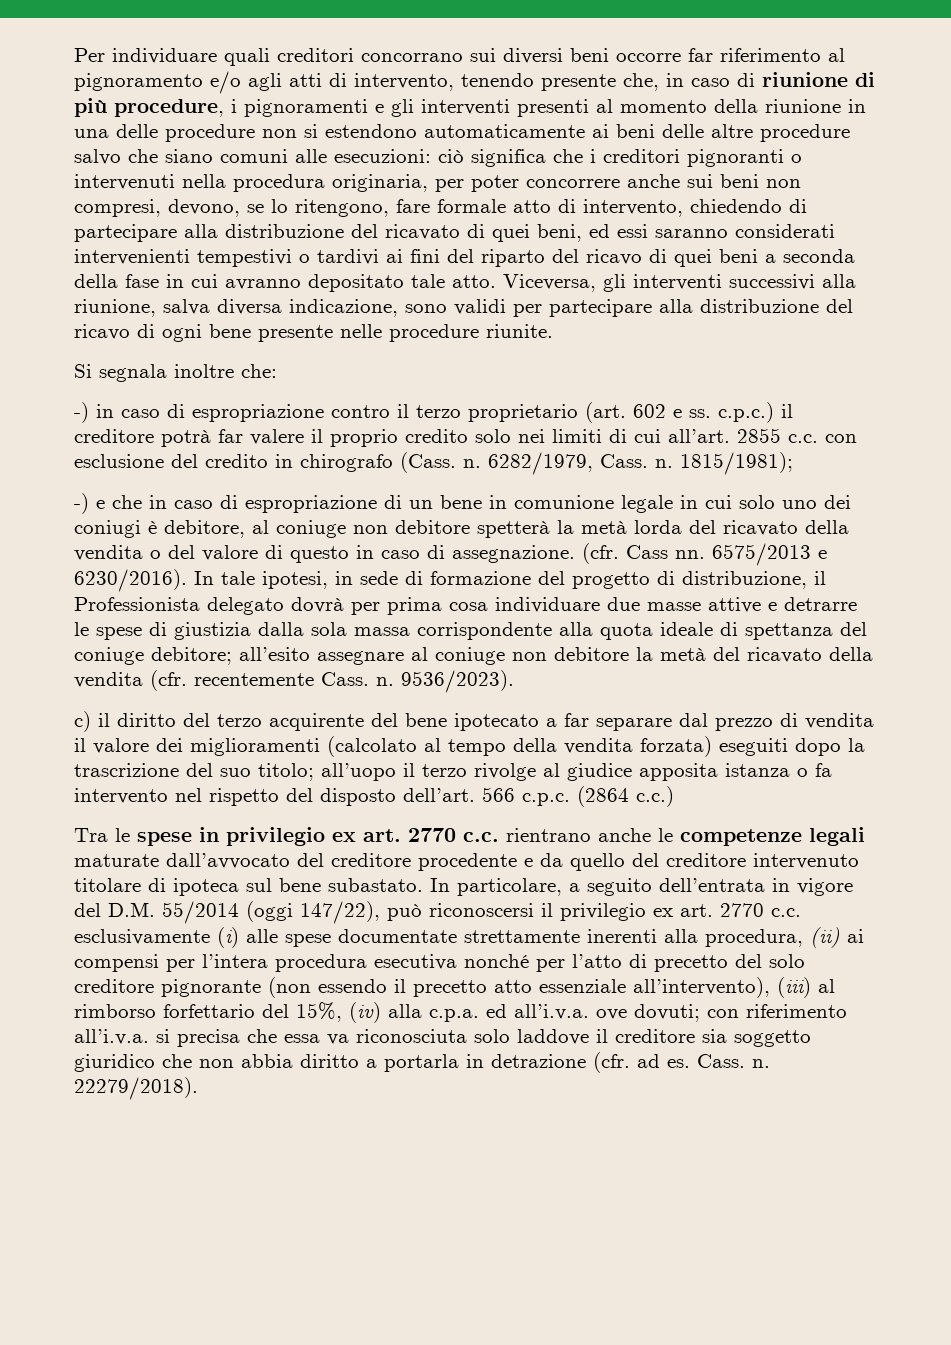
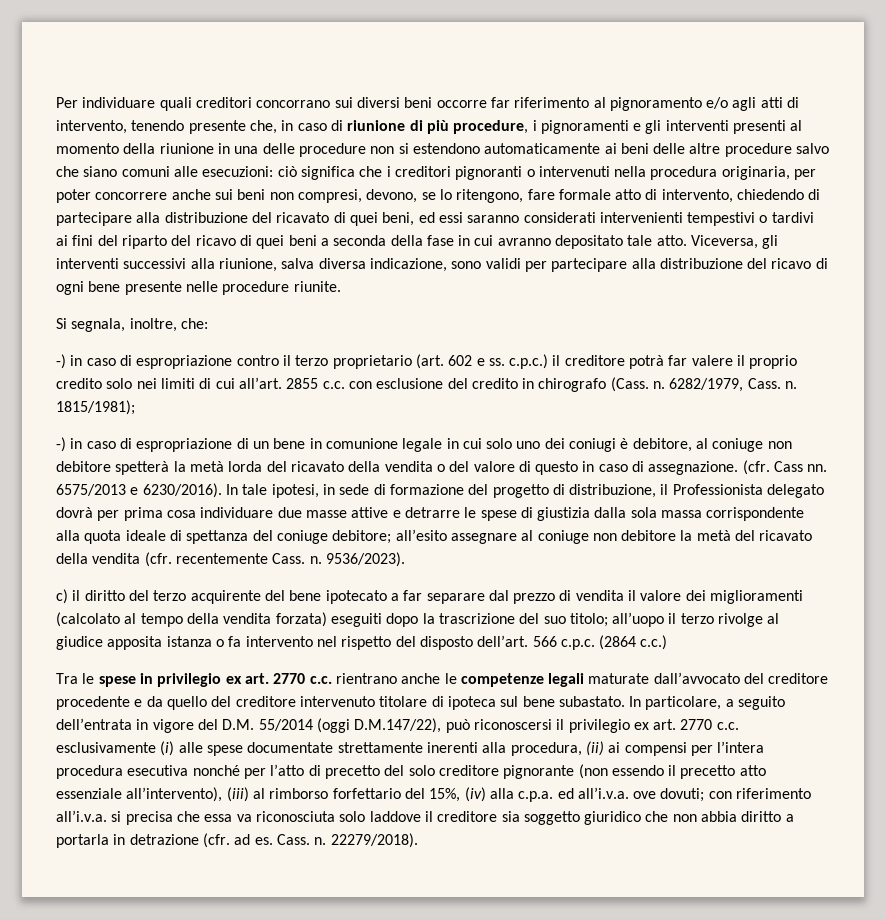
[99,364,234,382] segnala inoltre -> [71,318,177,332] segnala, inoltre,
[96,495,142,509] e che -> (66, 444) none
[300,901,380,924] 147/22), -> [354,718,442,733] D.M.147/22),

